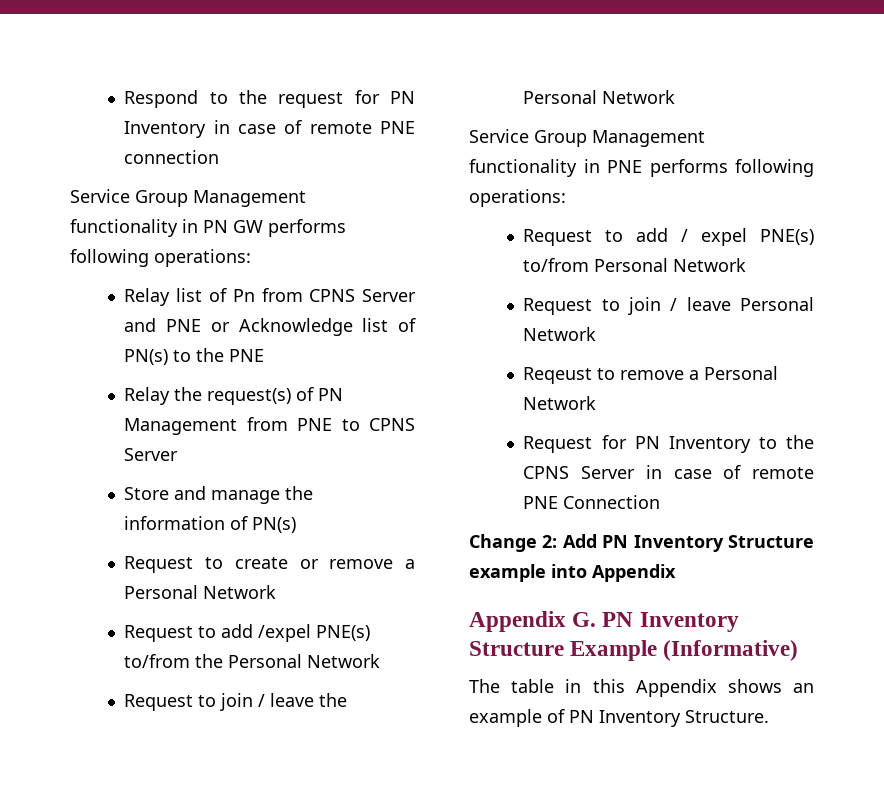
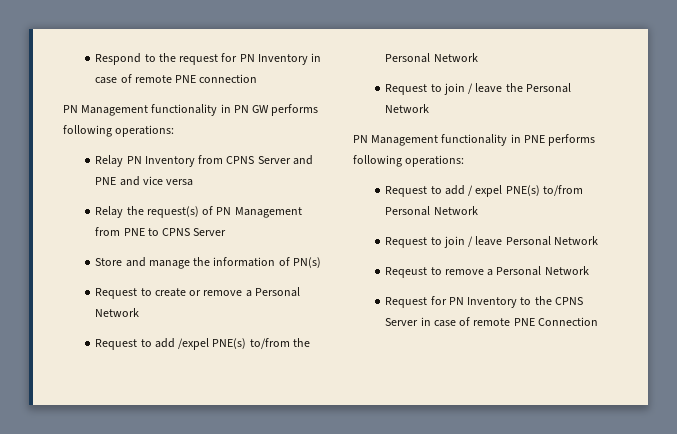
[70,189,188,207] Service Group -> [63,105,78,113] PN
[176,288,255,302] list of Pn -> [126,156,195,167] PN Inventory
[210,318,416,336] [124,348,265,365] or Acknowledge list of PN(s) to the PNE -> [119,176,194,186] and vice versa
[469,129,587,147] Service Group -> [353,135,368,143] PN
[469,534,814,552] [469,564,676,582] [469,611,739,632] [469,640,799,661] [469,679,814,697] [469,709,769,727] // Change 2: Add PN Inventory Structure example into Appendix // Appendix G. PN Inventory Structure Example (Informative) // The table in this Appendix shows an example of PN Inventory Structure. -> (598, 321) none

